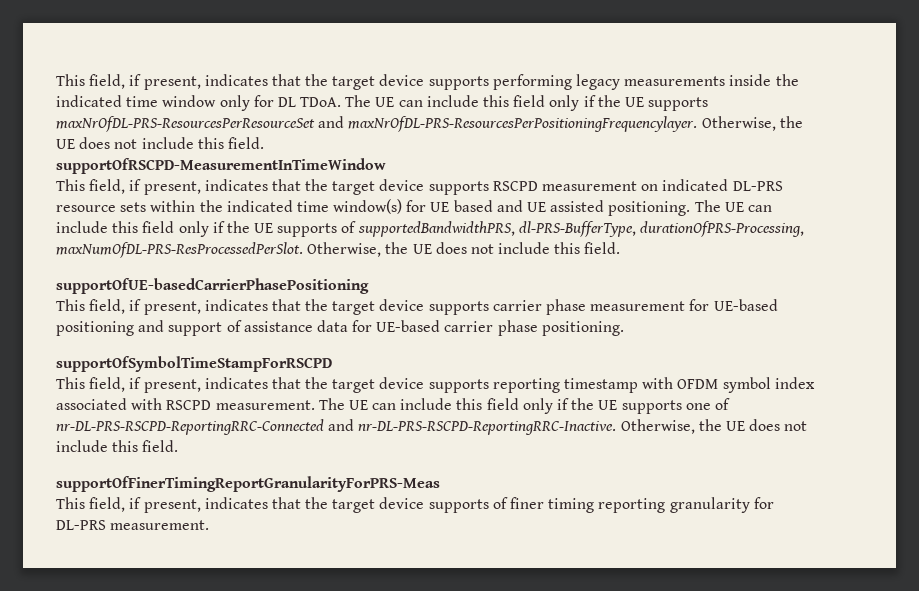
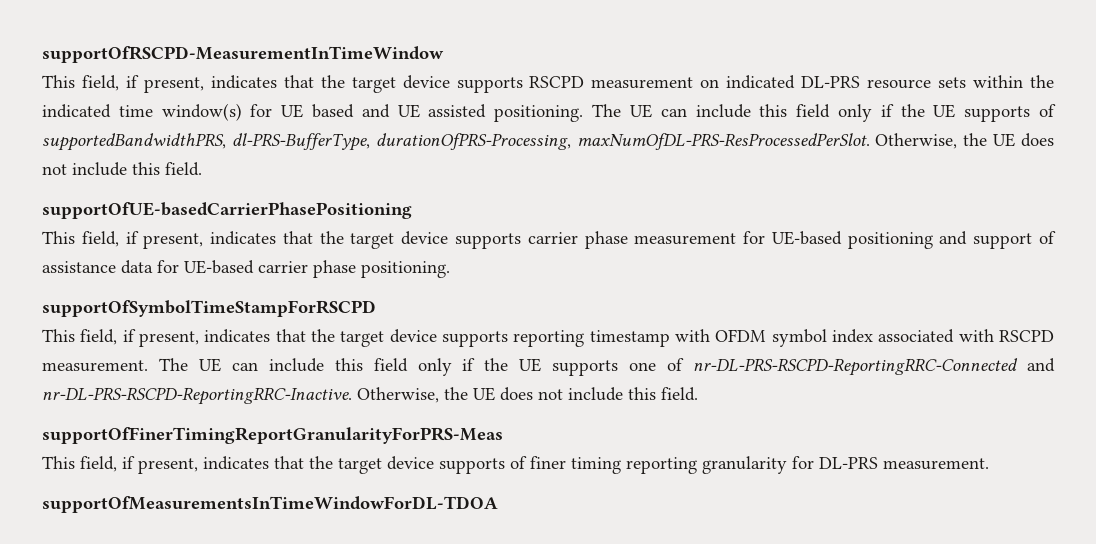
[56,74,799,90] [56,95,709,111] [56,116,803,132] [56,137,264,149] This field, if present, indicates that the target device supports performing legacy measurements inside the indicated time window only for DL TDoA. The UE can include this field only if the UE supports maxNrOfDL-PRS-ResourcesPerResourceSet and maxNrOfDL-PRS-ResourcesPerPositioningFrequencylayer. Otherwise, the UE does not include this field. // -> (42, 54) none
(210, 525) none -> [42,496,498,513] // supportOfMeasurementsInTimeWindowForDL-TDOA

